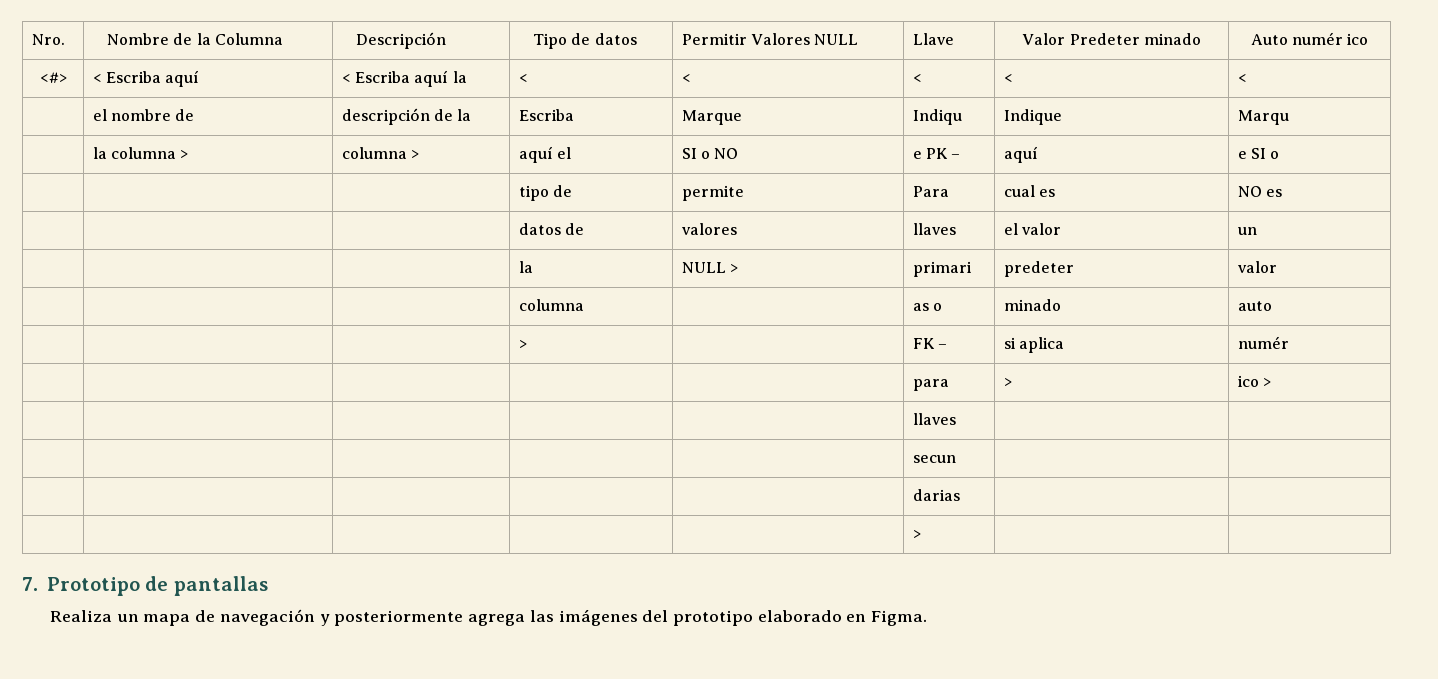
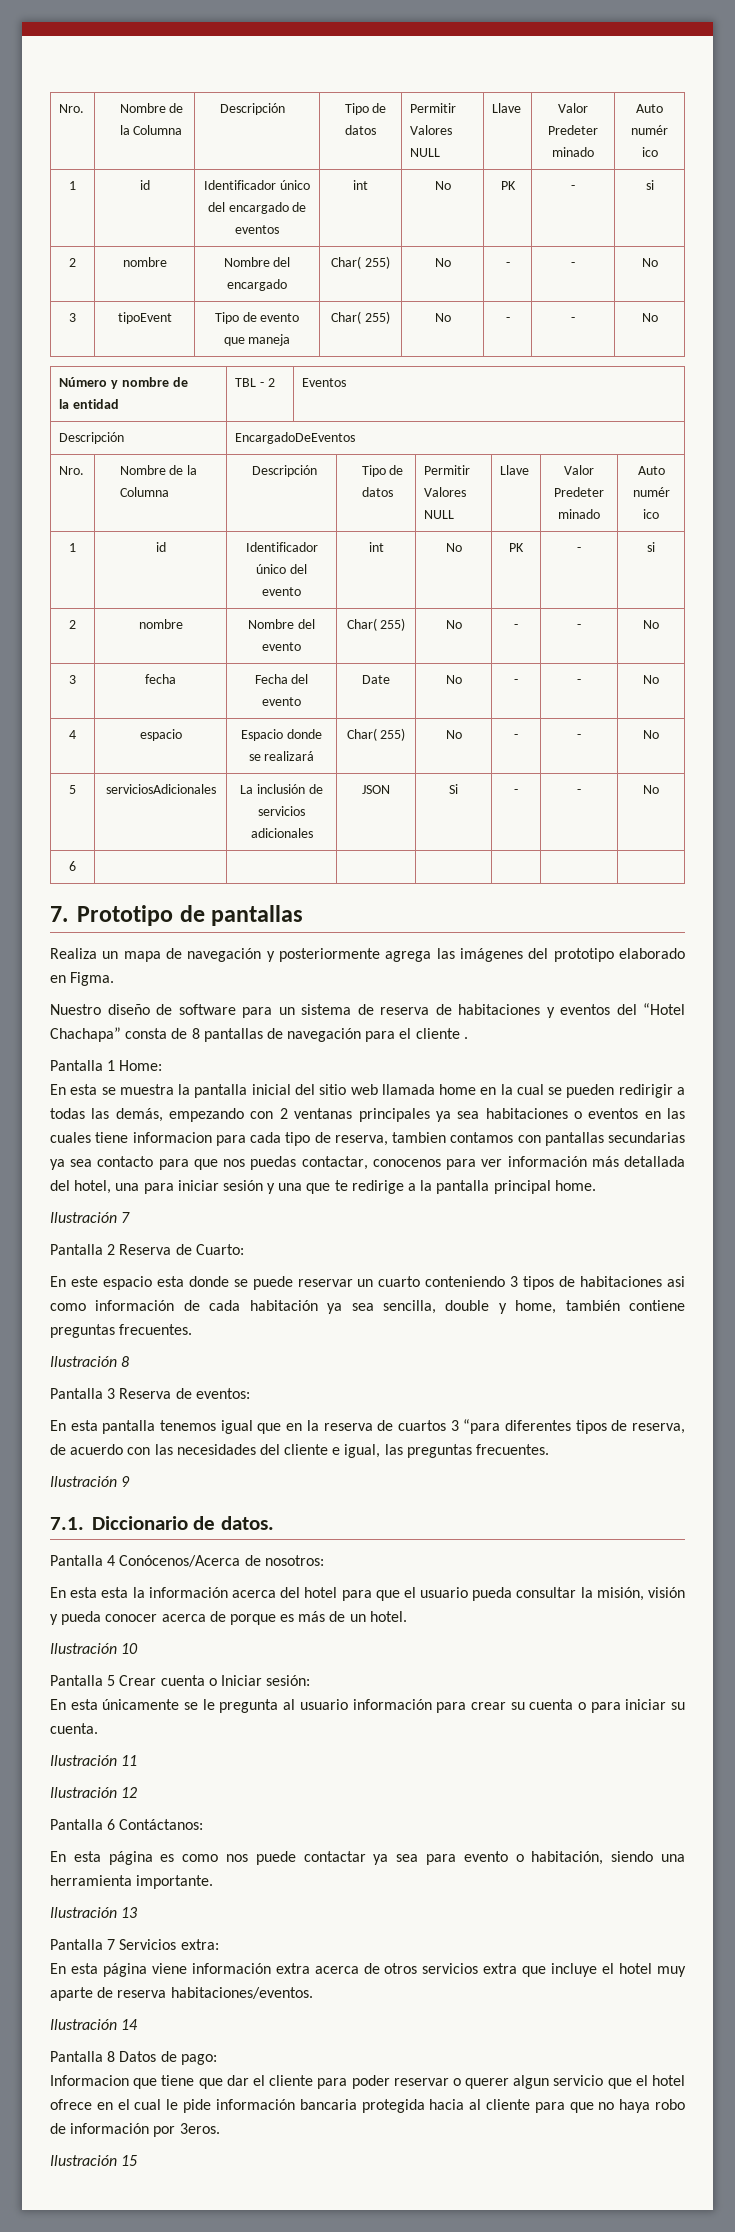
[39,72,67,83] [92,70,200,87] [341,70,467,87] [518,74,528,83] [681,74,691,83] [912,74,922,83] [1003,74,1013,83] [1237,74,1247,83] [92,109,195,121] [341,108,472,125] [518,109,574,121] [681,110,742,125] [912,109,962,125] [1003,109,1062,125] [1237,110,1289,125] [92,147,189,159] [341,147,419,159] [518,146,571,163] [681,148,739,159] [912,148,961,159] [1003,146,1038,163] [1237,148,1280,159] [518,185,572,201] [681,185,744,201] [912,186,949,197] [1003,185,1055,197] [1237,186,1282,197] [518,223,584,235] [681,223,737,235] [912,223,956,235] [1003,223,1061,235] [1237,227,1257,235] [518,261,533,273] [681,262,738,273] [912,261,972,277] [1003,261,1074,277] [1237,261,1277,273] [518,299,584,311] [912,303,942,311] [1003,299,1061,311] [1237,301,1272,311] [518,340,527,349] [912,338,947,349] [1003,337,1064,353] [1237,336,1289,349] [912,379,949,391] [1003,378,1012,387] [1237,375,1271,387] [912,413,956,425] [912,455,956,463] [912,489,960,501] [912,530,921,539] <#> | < Escriba aquí | < Escriba aquí la | < | < | < | < | < // | el nombre de | descripción de la | Escriba | Marque | Indiqu | Indique | Marqu // | la columna > | columna > | aquí el | SI o NO | e PK – | aquí | e SI o // | | | tipo de | permite | Para | cual es | NO es // | | | datos de | valores | llaves | el valor | un // | | | la | NULL > | primari | predeter | valor // | | | columna | | as o | minado | auto // | | | > | | FK – | si aplica | numér // | | | | | para | > | ico > // | | | | | llaves | | // | | | | | secun | | // | | | | | darias | | // | | | | | > -> [69,181,76,190] [139,180,150,190] [204,180,310,190] [207,202,307,214] [234,225,279,234] [353,180,368,190] [434,181,451,190] [500,181,516,190] [571,185,575,190] [645,180,654,190] [69,258,76,267] [122,257,167,267] [223,257,291,267] [226,279,287,291] [331,256,390,269] [434,258,451,267] [505,262,510,267] [571,262,575,267] [641,258,658,267] [69,313,76,322] [117,312,172,324] [214,312,300,324] [223,334,291,346] [331,311,390,324] [434,313,451,322] [505,317,510,322] [571,317,575,322] [641,313,658,322] [59,377,188,389] [59,399,120,409] [235,378,275,387] [302,378,347,387] [59,432,125,444] [235,432,356,444] [59,466,85,475] [119,465,198,475] [119,487,169,497] [251,465,317,477] [361,465,404,477] [361,487,393,497] [424,465,471,475] [424,487,467,497] [424,510,455,519] [500,465,530,475] [564,465,594,475] [554,487,604,497] [558,509,600,519] [637,466,665,475] [632,487,670,497] [643,509,659,519] [69,543,76,552] [155,542,166,552] [245,542,318,552] [256,564,307,574] [262,587,301,596] [368,542,384,552] [445,543,462,552] [509,543,524,552] [577,547,581,552] [647,542,655,552] [69,620,76,629] [138,619,183,629] [248,619,315,629] [262,642,301,651] [346,618,406,631] [445,620,462,629] [514,624,518,629] [577,624,581,629] [643,620,659,629] [69,675,76,684] [145,674,176,684] [254,674,309,684] [262,697,301,706] [362,675,390,684] [445,675,462,684] [514,679,518,684] [577,679,581,684] [643,675,659,684] [69,730,76,739] [139,729,182,741] [241,729,322,741] [248,751,315,761] [346,728,406,741] [445,730,462,739] [514,734,518,739] [577,734,581,739] [643,730,659,739] [69,785,76,794] [105,784,216,794] [240,784,323,794] [258,806,305,816] [250,828,313,838] [362,785,390,794] [449,784,458,794] [514,789,518,794] [577,789,581,794] [643,785,659,794] [69,861,76,871] 1 | id | Identificador único del encargado de eventos | int | No | PK | - | si // 2 | nombre | Nombre del encargado | Char( 255) | No | - | - | No // 3 | tipoEvent | Tipo de evento que maneja | Char( 255) | No | - | - | No // Número y nombre de // la entidad | TBL - 2 | Eventos // Descripción | EncargadoDeEventos // Nro. | Nombre de la Columna | Descripción | Tipo de datos | Permitir Valores NULL | Llave | Valor Predeter minado | Auto numér ico // 1 | id | Identificador único del evento | int | No | PK | - | si // 2 | nombre | Nombre del evento | Char( 255) | No | - | - | No // 3 | fecha | Fecha del evento | Date | No | - | - | No // 4 | espacio | Espacio donde se realizará | Char( 255) | No | - | - | No // 5 | serviciosAdicionales | La inclusión de servicios adicionales | JSON | Si | - | - | No // 6 | | | | |
(928, 618) none -> [50,1003,685,1018] [50,1027,468,1042] [50,1060,163,1071] [50,1084,685,1098] [50,1108,685,1122] [50,1132,685,1146] [50,1156,686,1170] [50,1180,596,1194] [50,1212,131,1223] [50,1244,244,1255] [50,1276,685,1290] [50,1300,685,1314] [50,1324,193,1338] [50,1356,130,1367] [50,1388,250,1399] [50,1419,685,1434] [50,1444,550,1458] [50,1476,131,1487] [50,1516,275,1530] [50,1555,324,1567] [50,1587,685,1601] [50,1611,407,1625] [50,1643,139,1654] [50,1675,311,1686] [50,1699,685,1713] [50,1723,98,1734] [50,1755,138,1766] [50,1787,138,1798] [50,1819,204,1830] [50,1851,685,1865] [50,1875,214,1889] [50,1907,138,1918] [50,1939,219,1950] [50,1963,686,1977] [50,1987,313,2001] [50,2019,139,2030] [50,2051,217,2065] [50,2075,685,2089] [50,2099,685,2113] [50,2123,220,2137] [50,2155,138,2166] // Nuestro diseño de software para un sistema de reserva de habitaciones y eventos del “Hotel Chachapa” consta de 8 pantallas de navegación para el cliente . // Pantalla 1 Home: // En esta se muestra la pantalla inicial del sitio web llamada home en la cual se pueden redirigir a todas las demás, empezando con 2 ventanas principales ya sea habitaciones o eventos en las cuales tiene informacion para cada tipo de reserva, tambien contamos con pantallas secundarias ya sea contacto para que nos puedas contactar, conocenos para ver información más detallada del hotel, una para iniciar sesión y una que te redirige a la pantalla principal home. // Ilustración 7 // Pantalla 2 Reserva de Cuarto: // En este espacio esta donde se puede reservar un cuarto conteniendo 3 tipos de habitaciones asi como información de cada habitación ya sea sencilla, double y home, también contiene preguntas frecuentes. // Ilustración 8 // Pantalla 3 Reserva de eventos: // En esta pantalla tenemos igual que en la reserva de cuartos 3 “para diferentes tipos de reserva, de acuerdo con las necesidades del cliente e igual, las preguntas frecuentes. // Ilustración 9 // 7.1. Diccionario de datos. // Pantalla 4 Conócenos/Acerca de nosotros: // En esta esta la información acerca del hotel para que el usuario pueda consultar la misión, visión y pueda conocer acerca de porque es más de un hotel. // Ilustración 10 // Pantalla 5 Crear cuenta o Iniciar sesión: // En esta únicamente se le pregunta al usuario información para crear su cuenta o para iniciar su cuenta. // Ilustración 11 // Ilustración 12 // Pantalla 6 Contáctanos: // En esta página es como nos puede contactar ya sea para evento o habitación, siendo una herramienta importante. // Ilustración 13 // Pantalla 7 Servicios extra: // En esta página viene información extra acerca de otros servicios extra que incluye el hotel muy aparte de reserva habitaciones/eventos. // Ilustración 14 // Pantalla 8 Datos de pago: // Informacion que tiene que dar el cliente para poder reservar o querer algun servicio que el hotel ofrece en el cual le pide información bancaria protegida hacia al cliente para que no haya robo de información por 3eros. // Ilustración 15

